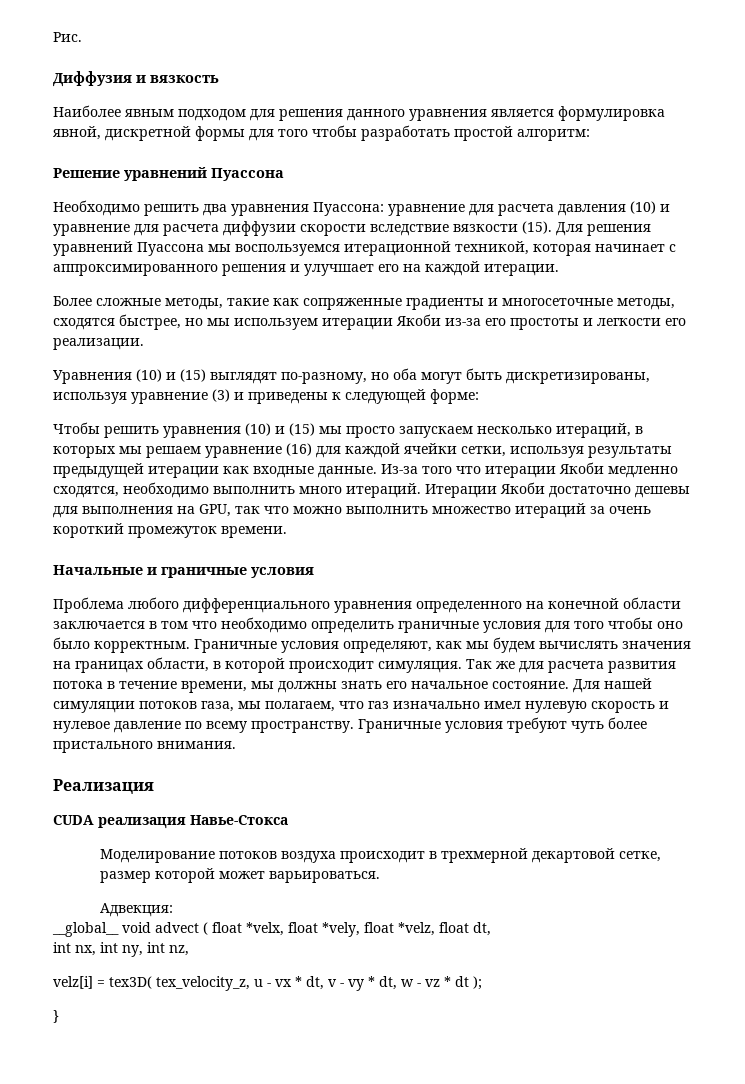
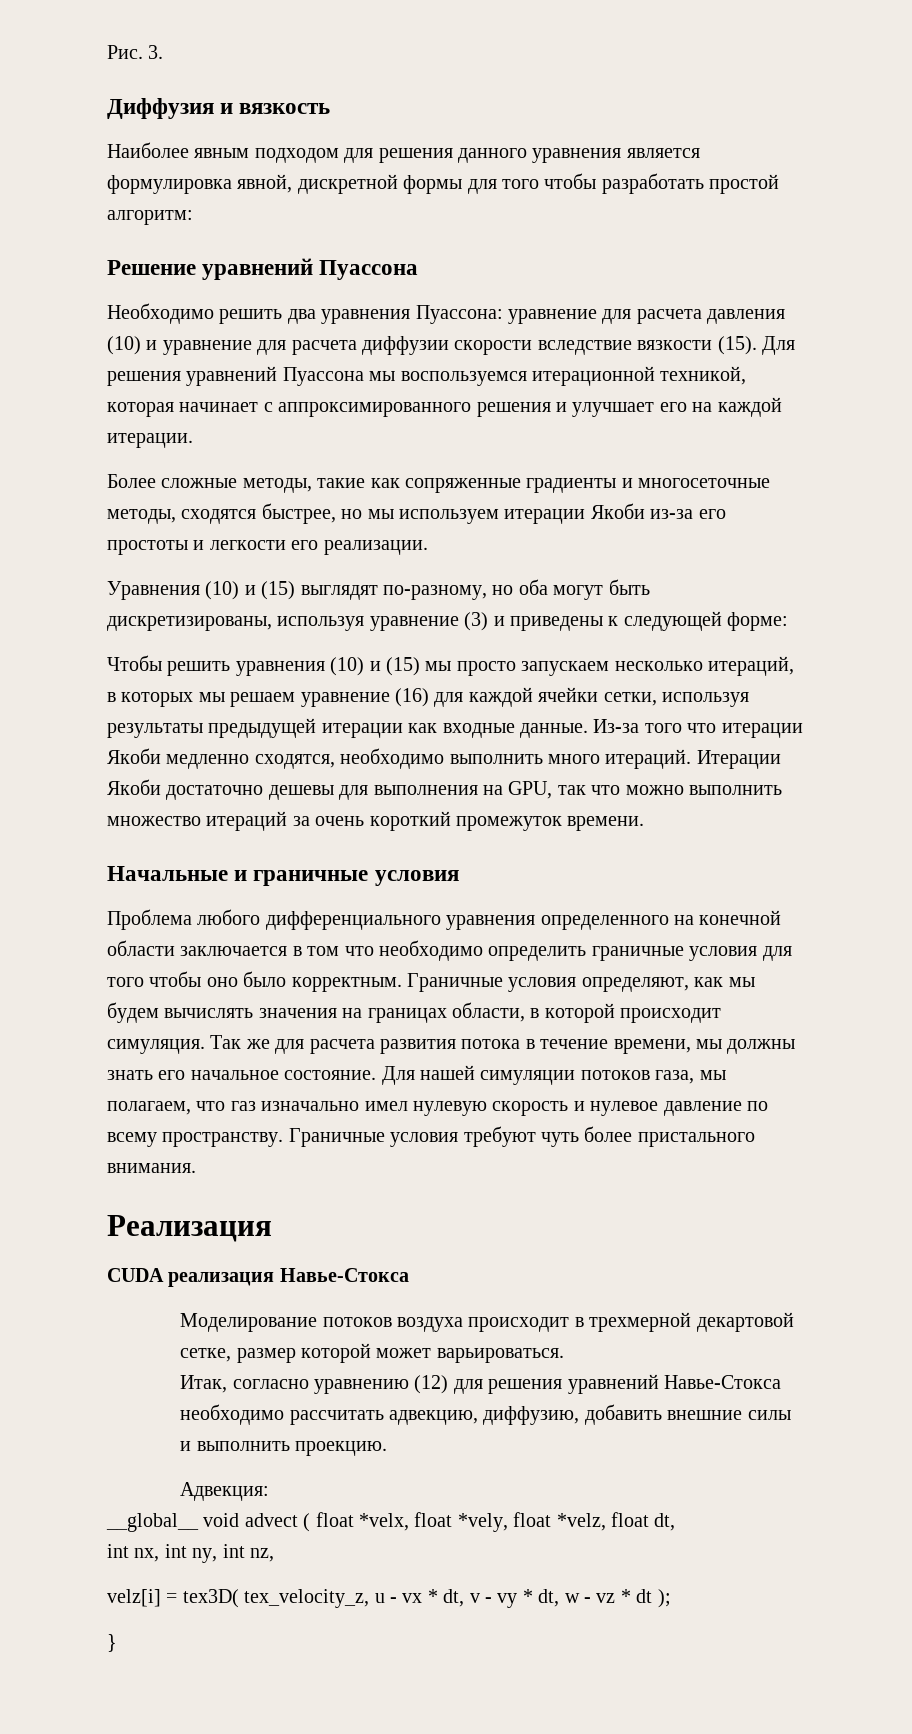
(82, 37) none -> [148,45,164,59] 3.
(380, 877) none -> [180,1374,782,1394] [180,1404,791,1425] [180,1441,388,1456] // Итак, согласно уравнению (12) для решения уравнений Навье-Стокса необходимо рассчитать адвекцию, диффузию, добавить внешние силы и выполнить проекцию.

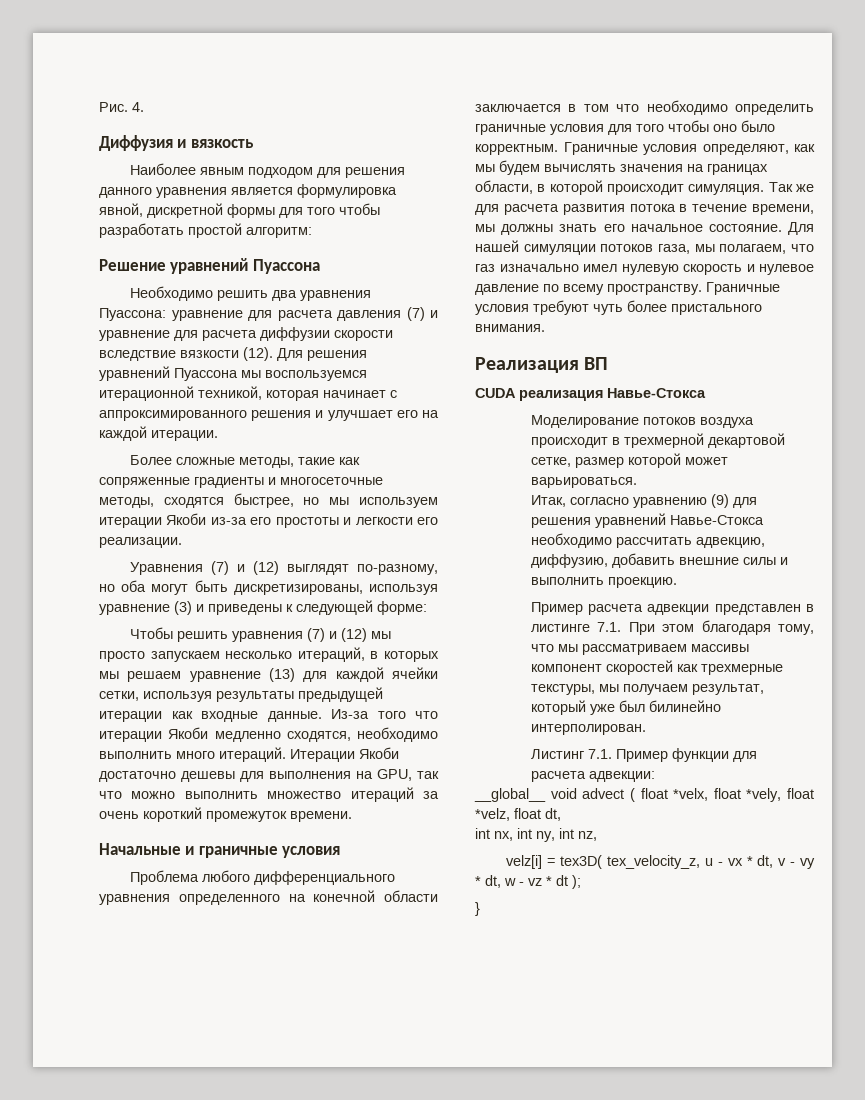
[148,45,164,59] 3. -> [132,102,144,112] 4.
[107,336,141,355] (10) -> [406,307,425,321] (7)
[717,336,757,355] (15). -> [243,347,273,361] (12).
[205,581,296,600] (10) и (15) -> [211,561,280,575] (7) и (12)
[330,657,420,676] (10) и (15) -> [307,628,368,642] (7) и (12)
[395,688,429,707] (16) -> [269,668,295,682] (13)
(272, 1228) none -> [584,357,609,370] ВП
[414,1375,449,1394] (12) -> [710,494,729,508] (9)
[180,1482,270,1501] Адвекция: -> [530,602,814,615] [530,620,814,635] [530,644,749,655] [530,660,783,675] [530,684,764,695] [530,700,721,715] [530,724,646,735] [530,748,757,762] [530,771,655,782] Пример расчета адвекции представлен в листинге 7.1. При этом благодаря тому, что мы рассматриваем массивы компонент скоростей как трехмерные текстуры, мы получаем результат, который уже был билинейно интерполирован. // Листинг 7.1. Пример функции для расчета адвекции:

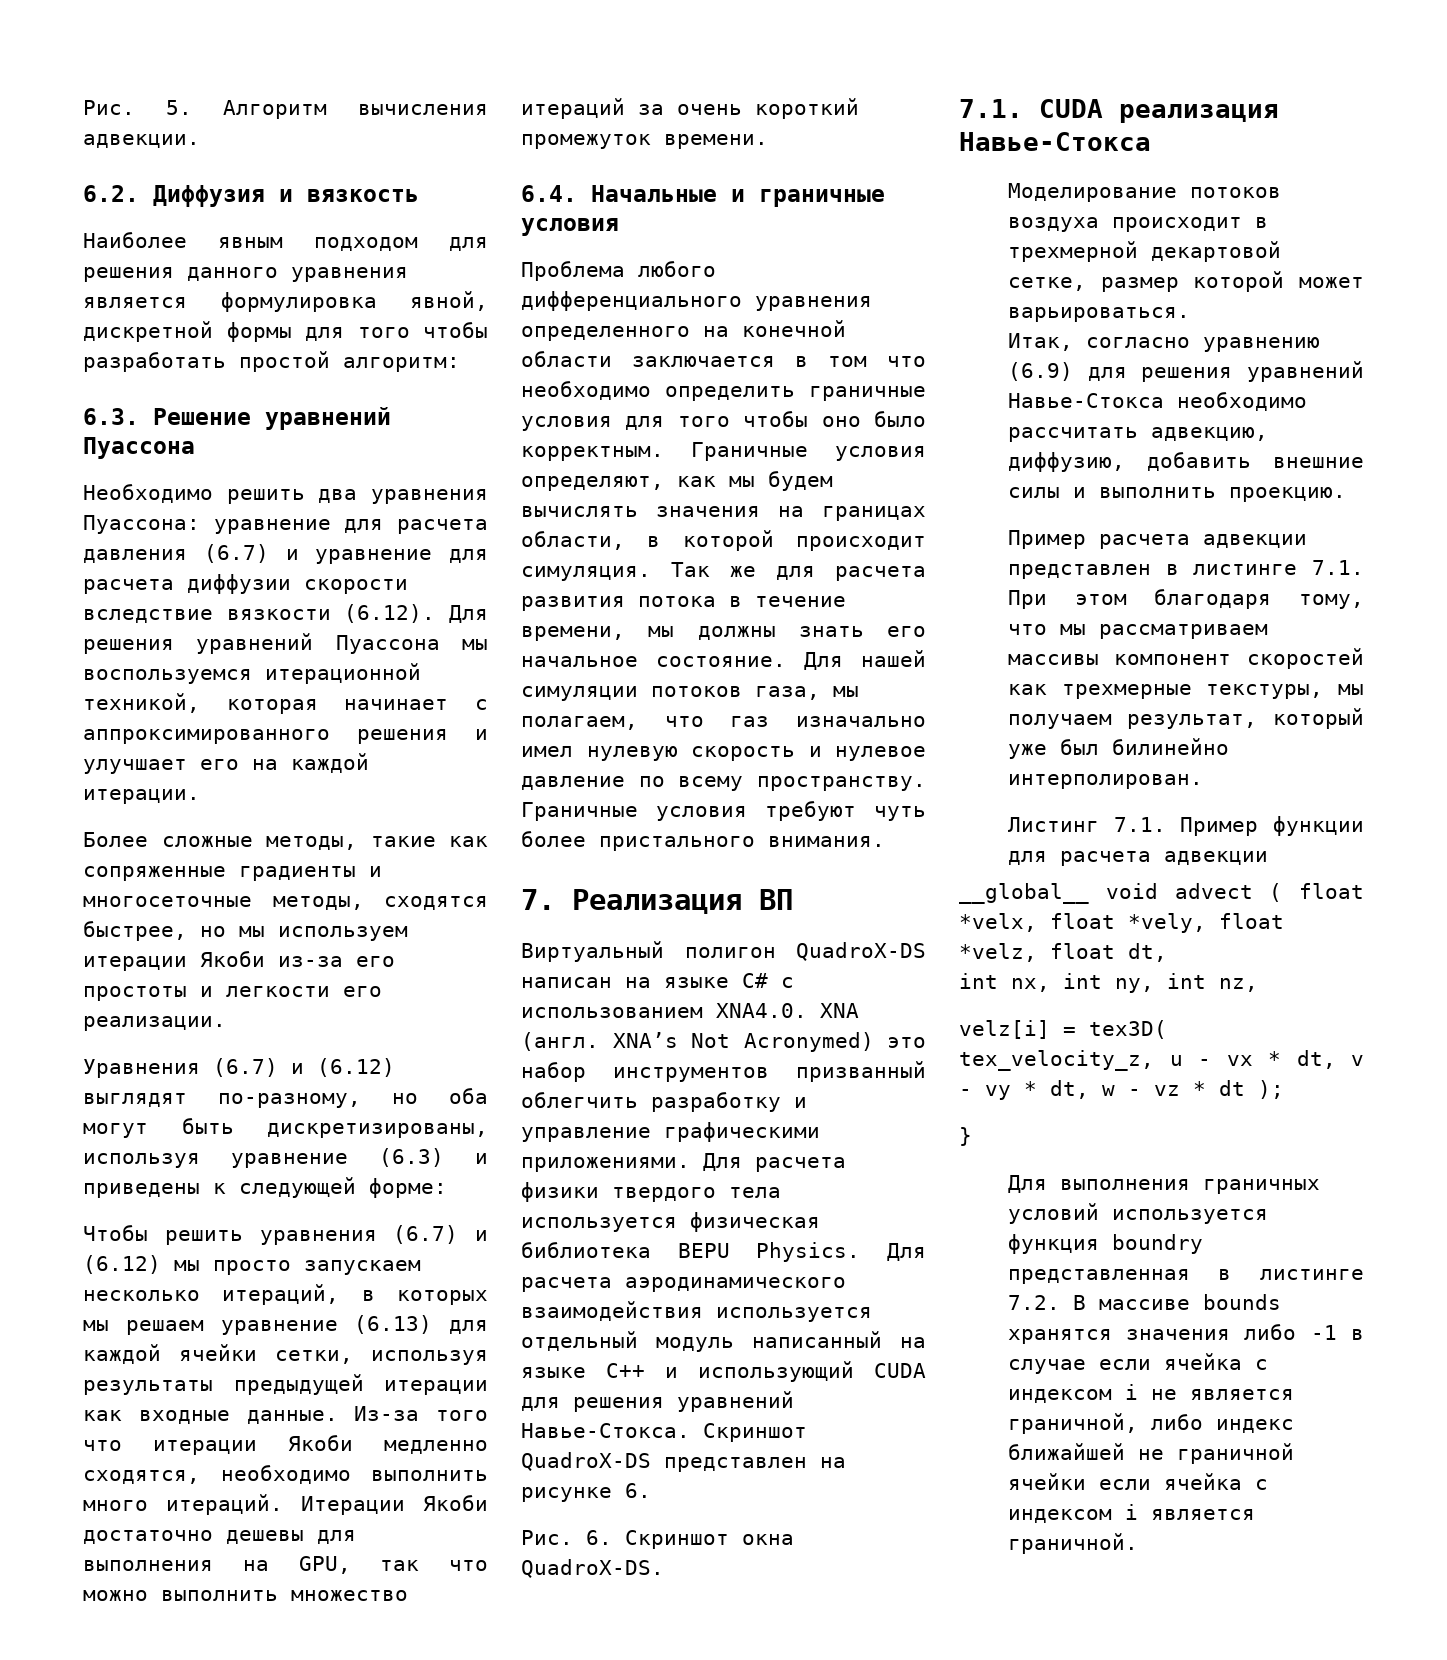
[99,102,144,112] Рис. 4. // -> [83,100,488,119] [83,134,200,148] [83,185,139,202] Рис. 5. Алгоритм вычисления адвекции. // 6.2.
(312, 232) none -> [83,408,139,425] 6.3.
[406,307,425,321] (7) -> [203,544,269,563] (6.7)
[243,347,273,361] (12). -> [344,604,436,623] (6.12).
[211,561,280,575] (7) и (12) -> [213,1058,395,1077] (6.7) и (6.12)
[174,601,192,615] (3) -> [379,1148,444,1167] (6.3)
[307,628,368,642] (7) и (12) -> [393,1225,488,1244] [83,1255,161,1274] (6.7) и (6.12)
[269,668,295,682] (13) -> [354,1315,433,1334] (6.13)
(352, 816) none -> [521,185,577,202] 6.4.
(545, 328) none -> [521,889,555,910] 7.
(609, 363) none -> [521,941,926,962] [521,973,794,988] [521,1003,859,1018] [521,1032,926,1052] [521,1061,926,1082] [521,1092,807,1112] [521,1122,820,1142] [521,1153,846,1172] [521,1182,781,1202] [521,1212,820,1232] [521,1242,926,1262] [521,1277,846,1292] [521,1301,872,1322] [521,1331,926,1352] [521,1361,926,1382] [521,1391,794,1412] [521,1423,807,1442] [521,1452,846,1472] [521,1483,651,1502] [521,1530,794,1549] [521,1559,664,1578] [959,99,1023,118] Виртуальный полигон QuadroX-DS написан на языке C# с использованием XNA4.0. XNA (англ. XNA’s Not Acronymed) это набор инструментов призванный облегчить разработку и управление графическими приложениями. Для расчета физики твердого тела используется физическая библиотека BEPU Physics. Для расчета аэродинамического взаимодействия используется отдельный модуль написанный на языке C++ и использующий CUDA для решения уравнений Навье-Стокса. Скриншот QuadroX-DS представлен на рисунке 6. // Рис. 6. Скриншот окна QuadroX-DS. // 7.1.
[710,494,729,508] (9) -> [1007,362,1073,381] (6.9)
[588,771,655,782] адвекции: -> [1163,851,1268,865] адвекции
(480, 909) none -> [1007,1175,1320,1194] [1007,1203,1268,1224] [1007,1234,1203,1254] [1007,1269,1364,1284] [1007,1294,1281,1310] [1007,1324,1364,1344] [1007,1353,1268,1374] [1007,1384,1294,1403] [1007,1413,1294,1434] [1007,1443,1294,1464] [1007,1473,1268,1490] [1007,1504,1255,1523] [1007,1533,1138,1554] // Для выполнения граничных условий используется функция boundry представленная в листинге 7.2. В массиве bounds хранятся значения либо -1 в случае если ячейка с индексом i не является граничной, либо индекс ближайшей не граничной ячейки если ячейка с индексом i является граничной.

